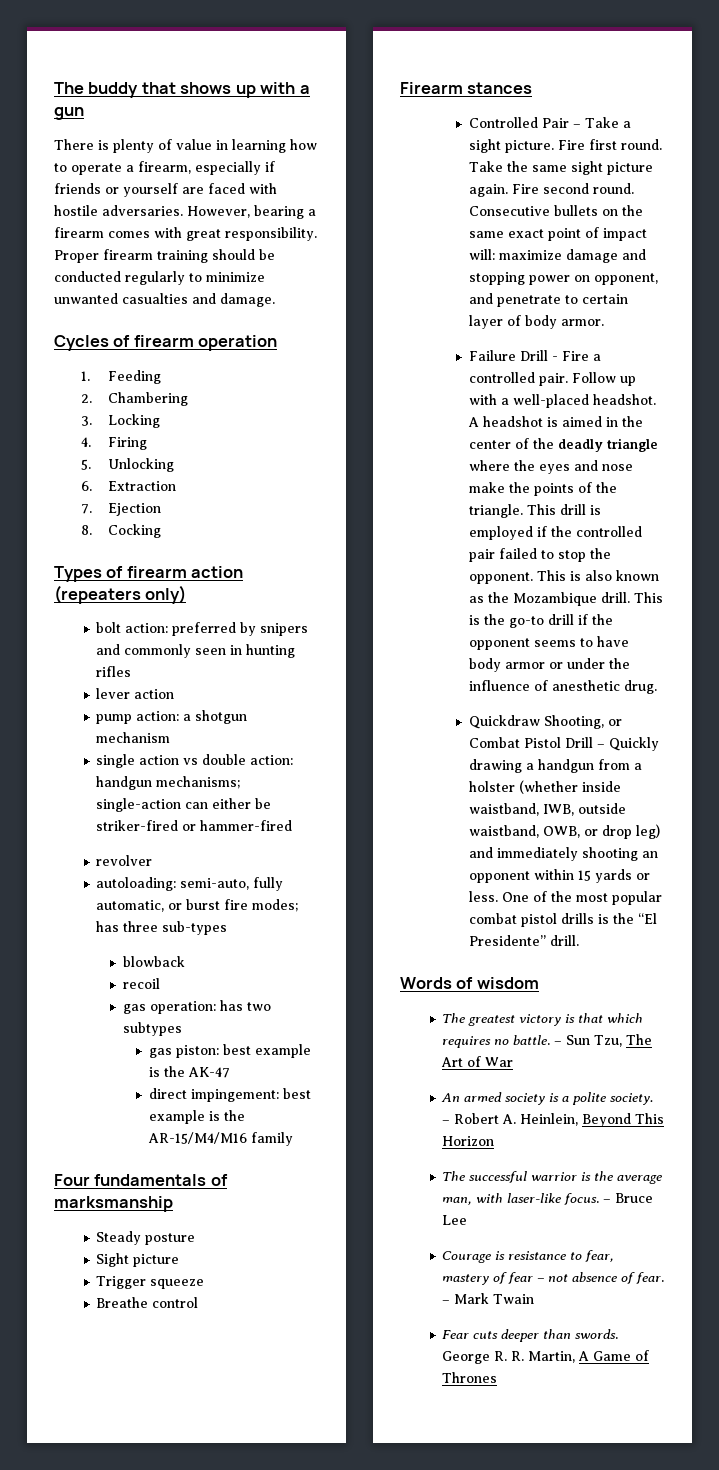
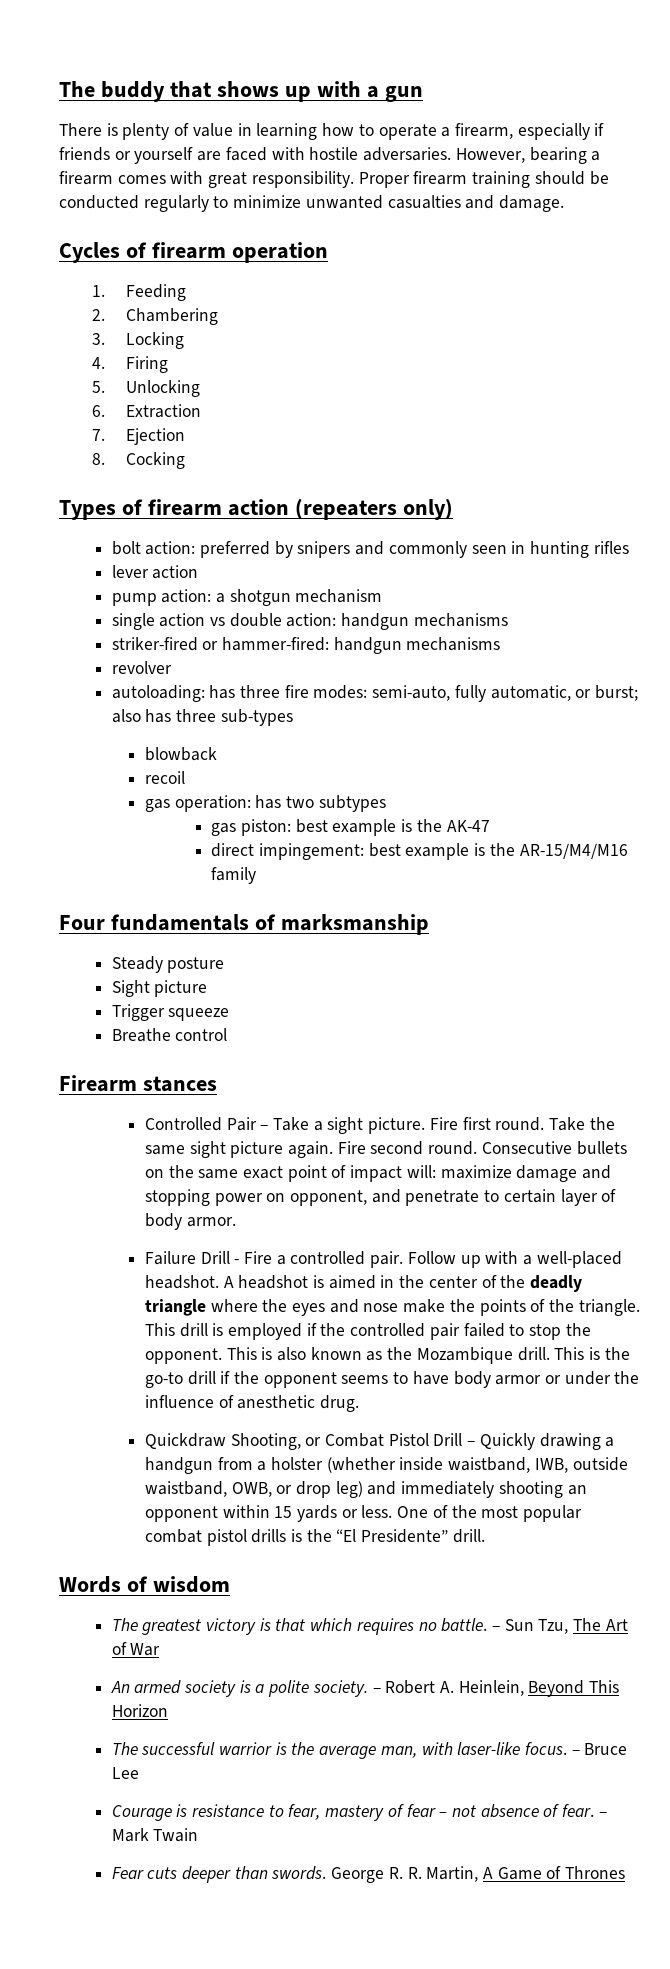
[156,776,241,789] [96,798,272,812] [96,820,293,831] [96,855,153,866] [96,877,177,891] mechanisms; single-action can either be striker-fired or hammer-fired // revolver // autoloading: -> [413,613,508,627] [111,637,501,654] [111,661,172,674] [111,685,368,702] mechanisms // striker-fired or hammer-fired: handgun mechanisms // revolver // autoloading: has three fire modes:
[186,899,299,912] burst fire modes; -> [595,685,639,701] [111,709,141,723] burst; also

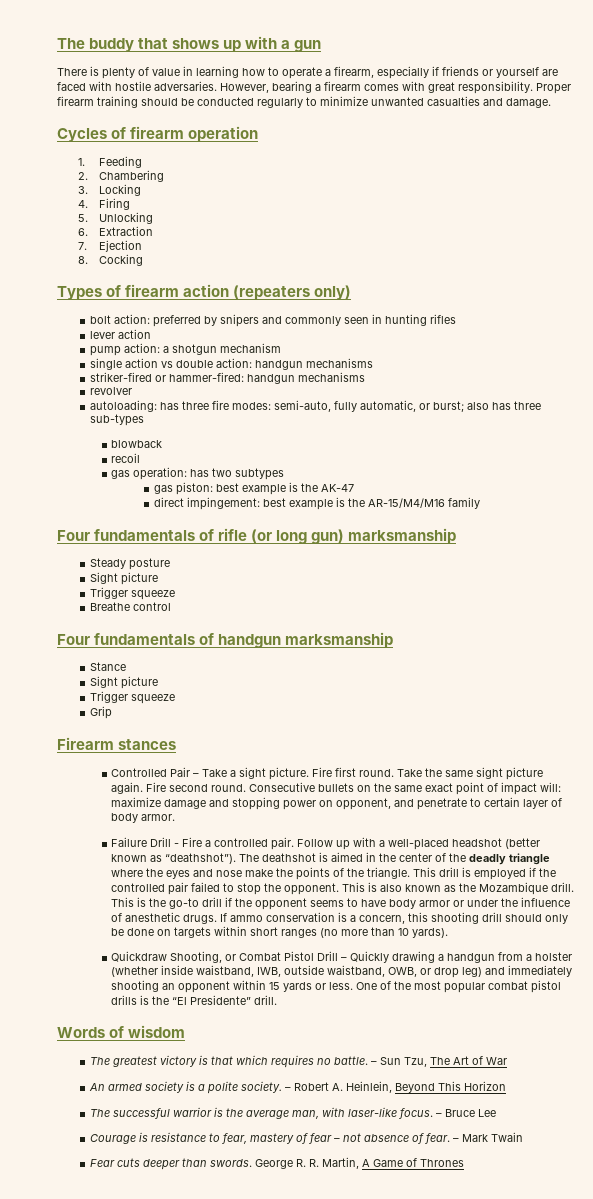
(276, 922) none -> [218,528,345,544] rifle (or long gun)
(228, 1034) none -> [57,632,394,648] [90,662,127,671] [90,676,159,689] [90,691,176,704] [90,706,113,719] // Four fundamentals of handgun marksmanship // Stance // Sight picture // Trigger squeeze // Grip
[144,1275,309,1289] headshot. A headshot -> [452,838,541,849] [111,853,317,864] headshot (better known as “deathshot”). The deathshot
[319,1395,359,1412] drug. -> [183,912,569,924] [111,926,449,938] drugs. If ammo conservation is a concern, this shooting drill should only be done on targets within short ranges (no more than 10 yards).

